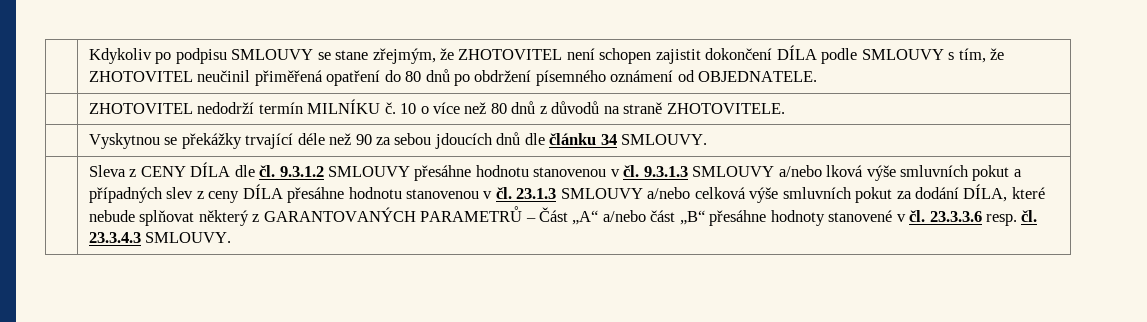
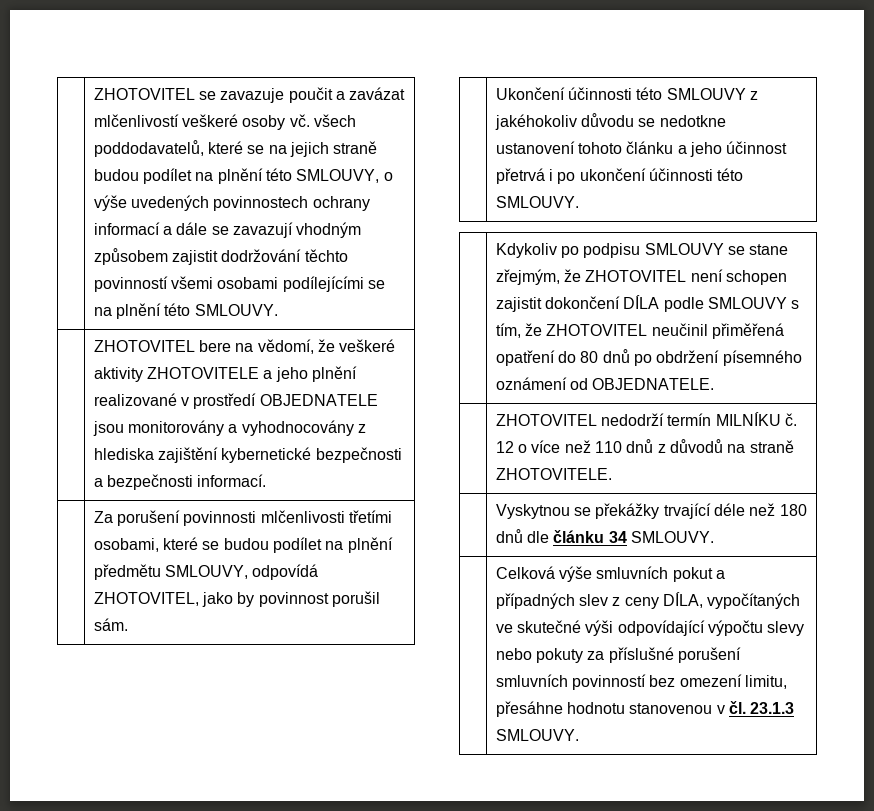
(88, 56) none -> [93,87,406,103] [93,114,356,130] [93,140,378,157] [93,168,393,184] [93,195,370,211] [93,222,362,238] [93,248,348,265] [93,276,385,292] [93,303,278,319] [93,339,396,354] [93,366,357,382] [93,393,378,409] [92,420,366,436] [93,447,402,463] [93,474,267,490] [93,510,392,526] [93,537,393,553] [93,564,319,580] [93,591,380,607] [93,618,128,631] [495,87,758,100] [494,113,726,130] [495,141,788,157] [495,168,744,184] [495,196,579,208] | ZHOTOVITEL se zavazuje poučit a zavázat mlčenlivostí veškeré osoby vč. všech poddodavatelů, které se na jejich straně budou podílet na plnění této SMLOUVY, o výše uvedených povinnostech ochrany informací a dále se zavazují vhodným způsobem zajistit dodržování těchto povinností všemi osobami podílejícími se na plnění této SMLOUVY. // | ZHOTOVITEL bere na vědomí, že veškeré aktivity ZHOTOVITELE a jeho plnění realizované v prostředí OBJEDNATELE jsou monitorovány a vyhodnocovány z hlediska zajištění kybernetické bezpečnosti a bezpečnosti informací. // | Za porušení povinnosti mlčenlivosti třetími osobami, které se budou podílet na plnění předmětu SMLOUVY, odpovídá ZHOTOVITEL, jako by povinnost porušil sám. // | Ukončení účinnosti této SMLOUVY z jakéhokoliv důvodu se nedotkne ustanovení tohoto článku a jeho účinnost přetrvá i po ukončení účinnosti této SMLOUVY. //
[400,103,417,114] 10 -> [495,441,514,453] 12
[490,103,507,114] 80 -> [594,441,622,453] 110
[355,133,493,149] 90 za sebou jdoucích -> [779,504,807,516] 180
[88,162,864,181] Sleva z CENY DÍLA dle čl. 9.3.1.2 SMLOUVY přesáhne hodnotu stanovenou v čl. 9.3.1.3 SMLOUVY a/nebo lková -> [495,566,555,579] Celková
[242,184,283,199] DÍLA -> [662,592,801,609] [495,620,805,636] [495,647,741,663] [495,674,787,690] DÍLA, vypočítaných ve skutečné výši odpovídající výpočtu slevy nebo pokuty za příslušné porušení smluvních povinností bez omezení limitu,
[560,184,1045,203] [88,206,1038,226] [88,232,141,243] SMLOUVY a/nebo celková výše smluvních pokut za dodání DÍLA, které nebude splňovat některý z GARANTOVANÝCH PARAMETRŮ – Část „A“ a/nebo část „B“ přesáhne hodnoty stanovené v čl. 23.3.3.6 resp. čl. 23.3.4.3 -> (795, 708) none

